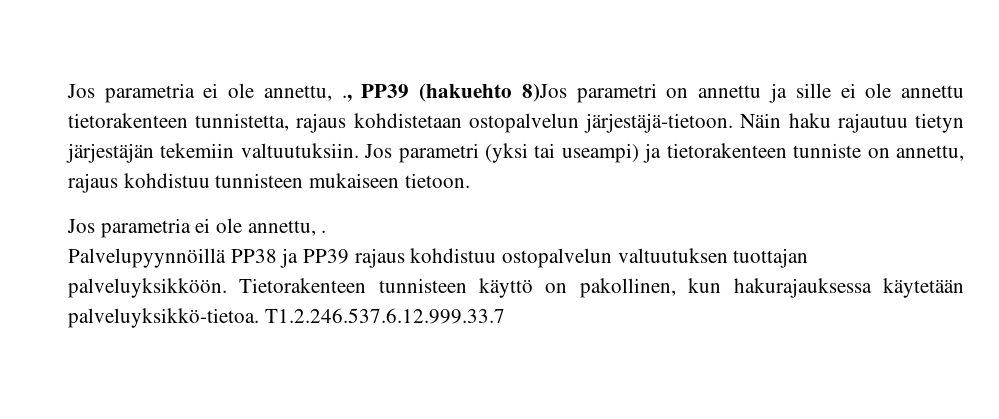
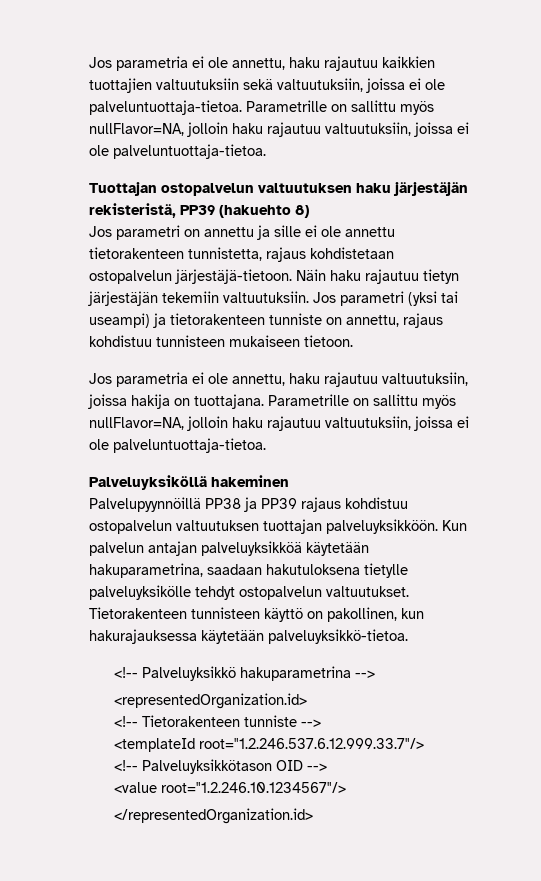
[66,83,567,103] Jos parametria ei ole annettu, ., PP39 (hakuehto 8)Jos -> [89,56,436,71] [89,78,446,93] [89,100,435,115] [89,122,470,137] [89,144,267,159] [89,182,469,196] [89,203,310,218] [89,226,113,237] Jos parametria ei ole annettu, haku rajautuu kaikkien tuottajien valtuutuksiin sekä valtuutuksiin, joissa ei ole palveluntuottaja-tietoa. Parametrille on sallittu myös nullFlavor=NA, jolloin haku rajautuu valtuutuksiin, joissa ei ole palveluntuottaja-tietoa. // Tuottajan ostopalvelun valtuutuksen haku järjestäjän rekisteristä, PP39 (hakuehto 8) // Jos
[321,230,327,233] . -> [289,372,469,387] [88,394,457,409] [89,416,470,431] [89,438,267,453] [89,475,290,490] haku rajautuu valtuutuksiin, joissa hakija on tuottajana. Parametrille on sallittu myös nullFlavor=NA, jolloin haku rajautuu valtuutuksiin, joissa ei ole palveluntuottaja-tietoa. // Palveluyksiköllä hakeminen
(227, 288) none -> [442,520,468,531] [89,541,370,556] [89,563,409,578] [89,585,410,600] Kun palvelun antajan palveluyksikköä käytetään hakuparametrina, saadaan hakutuloksena tietylle palveluyksikölle tehdyt ostopalvelun valtuutukset.
[264,308,505,324] T1.2.246.537.6.12.999.33.7 -> [114,666,376,681] [114,693,308,709] [114,715,322,727] [114,738,425,752] [114,759,328,774] [114,782,347,793] [114,808,314,824] // <!-- Palveluyksikkö hakuparametrina --> // <representedOrganization.id> // <!-- Tietorakenteen tunniste --> // <templateId root="1.2.246.537.6.12.999.33.7"/> // <!-- Palveluyksikkötason OID --> // <value root="1.2.246.10.1234567"/> // </representedOrganization.id>

